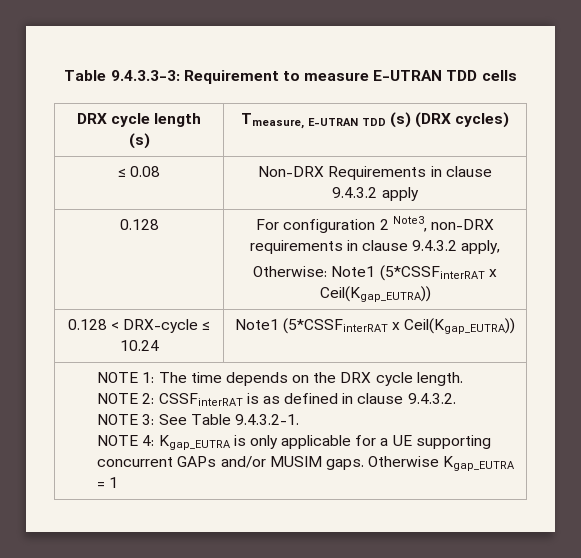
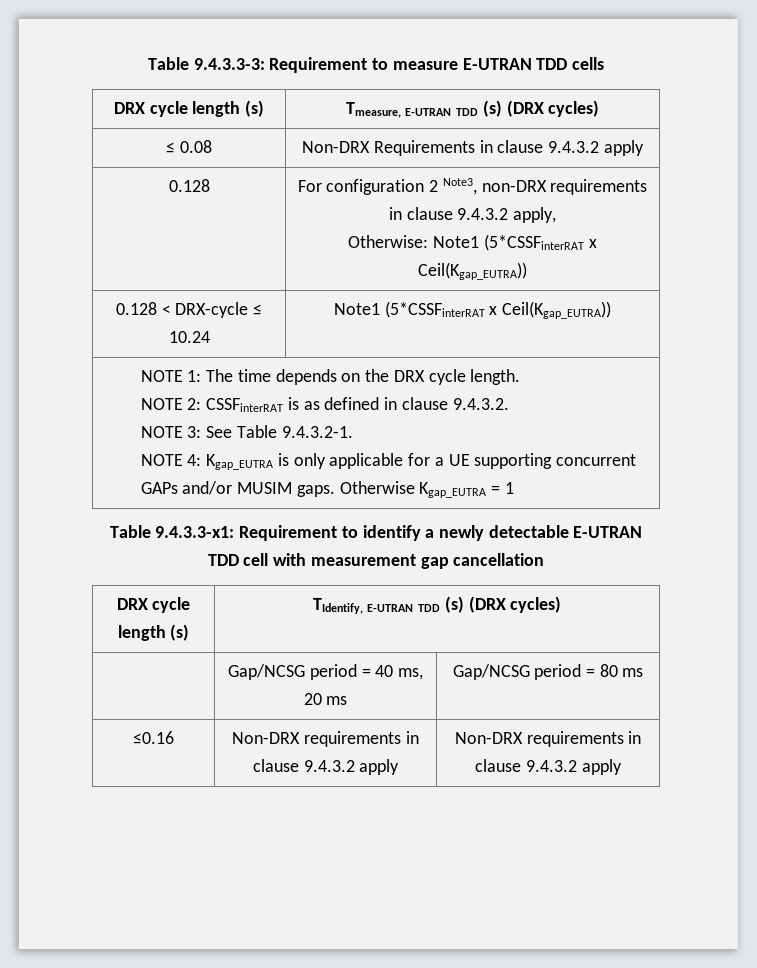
(119, 482) none -> [109,525,643,541] [207,553,545,569] [116,597,191,613] [117,624,190,641] [312,596,562,614] [228,664,423,680] [303,693,348,705] [452,664,644,680] [133,731,174,744] [232,731,419,747] [252,759,400,775] [454,731,642,747] [475,759,622,775] // Table 9.4.3.3-x1: Requirement to identify a newly detectable E-UTRAN TDD cell with measurement gap cancellation // DRX cycle length (s) | TIdentify, E-UTRAN TDD (s) (DRX cycles) // | Gap/NCSG period = 40 ms, 20 ms | Gap/NCSG period = 80 ms // ≤0.16 | Non-DRX requirements in clause 9.4.3.2 apply | Non-DRX requirements in clause 9.4.3.2 apply

